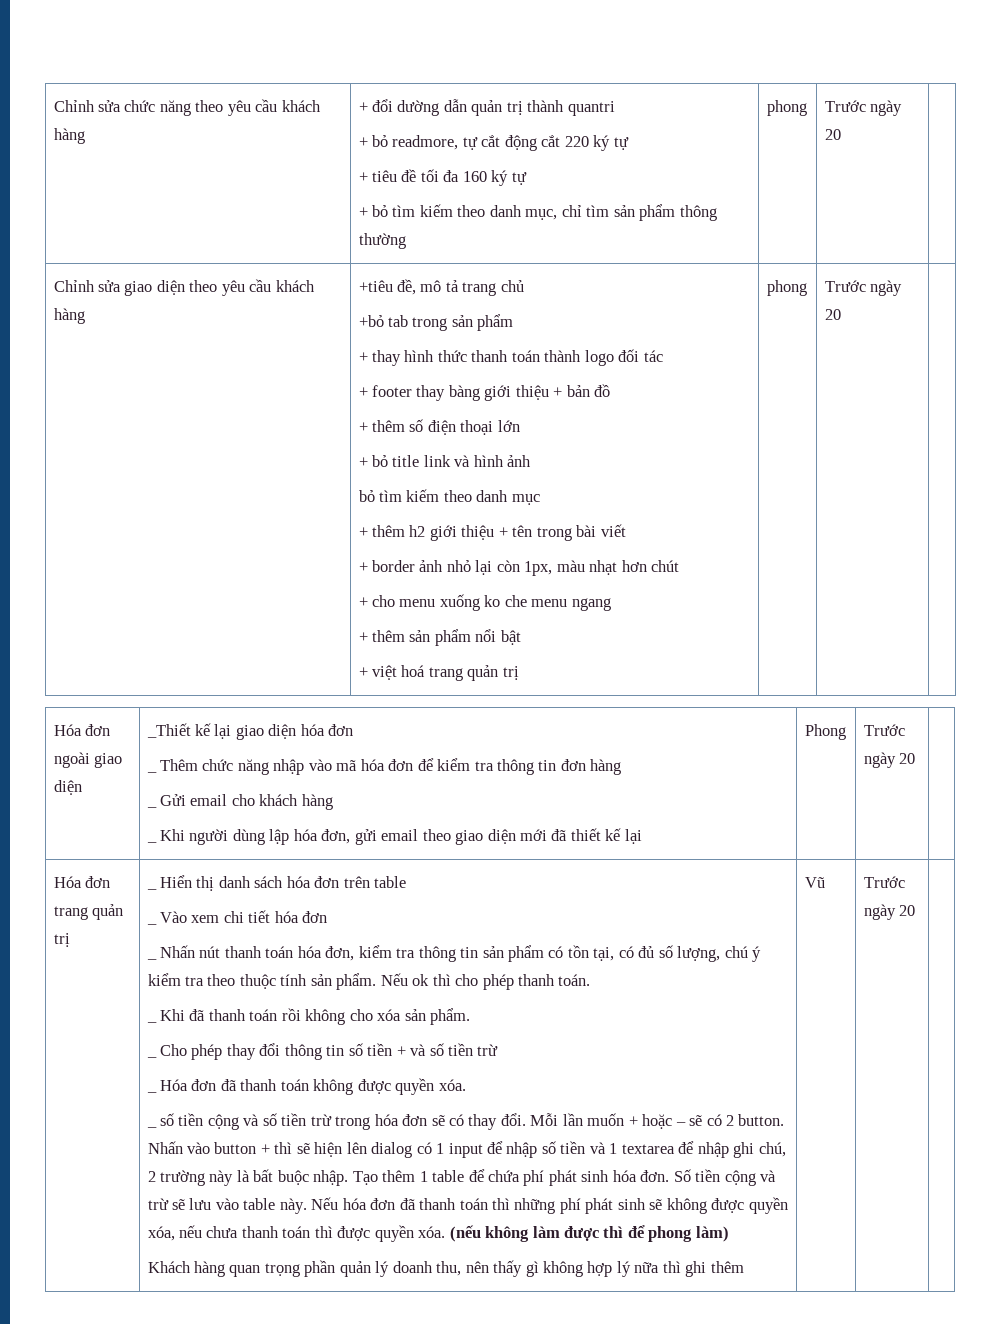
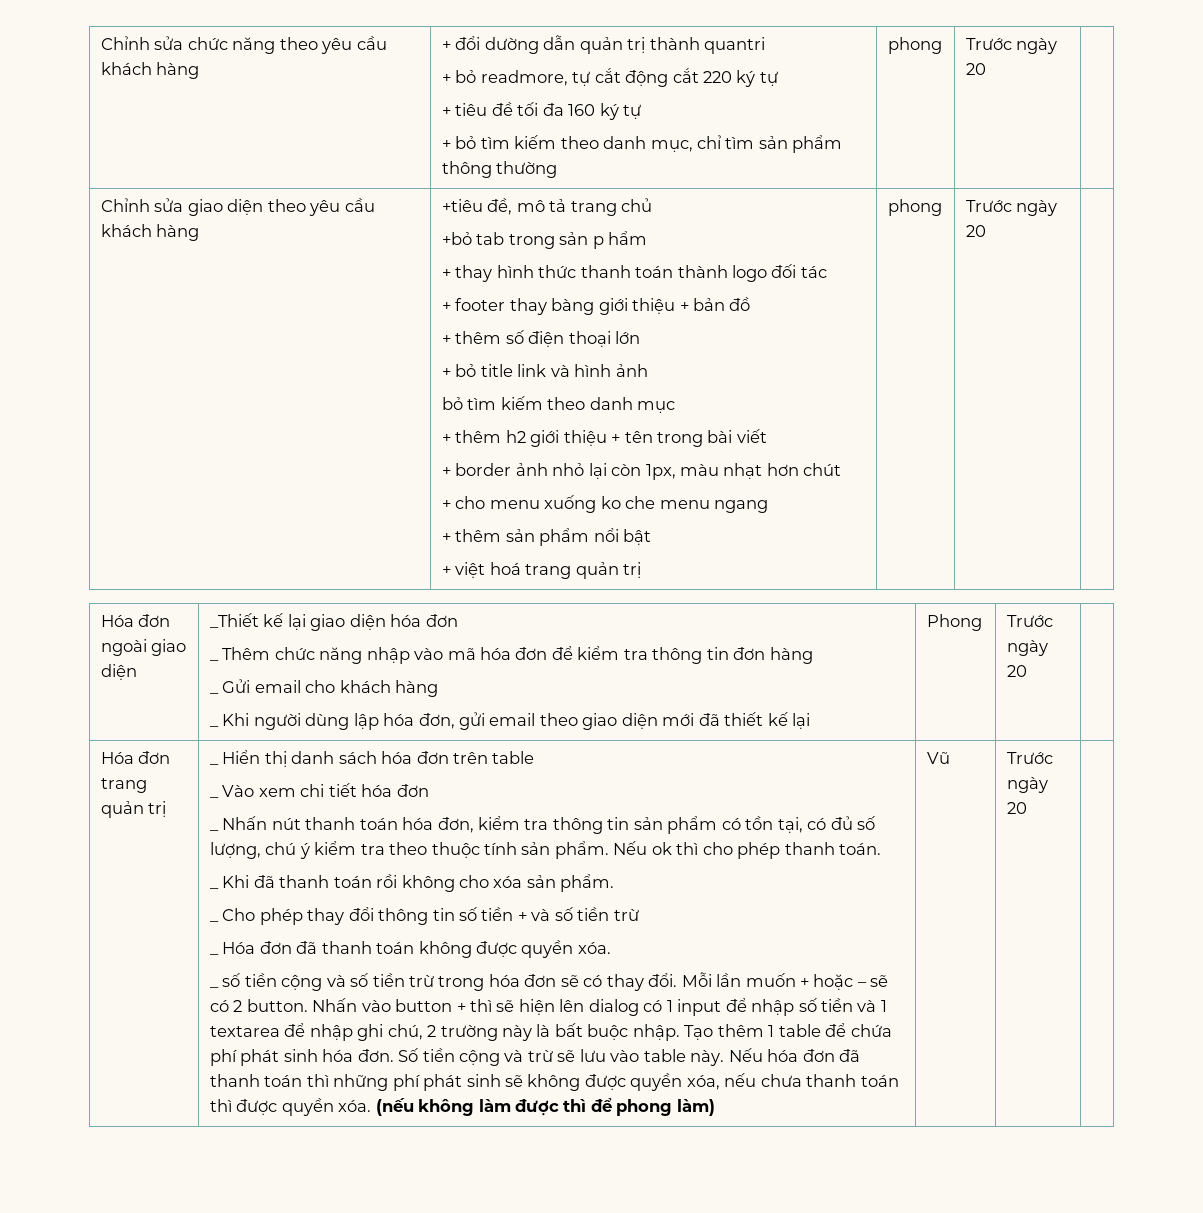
[477,314,514,331] phẩm -> [592,231,648,249] p hẩm
[147,1260,744,1277] // Khách hàng quan trọng phần quản lý doanh thu, nên thấy gì không hợp lý nữa thì ghi thêm -> (715, 1107) none

